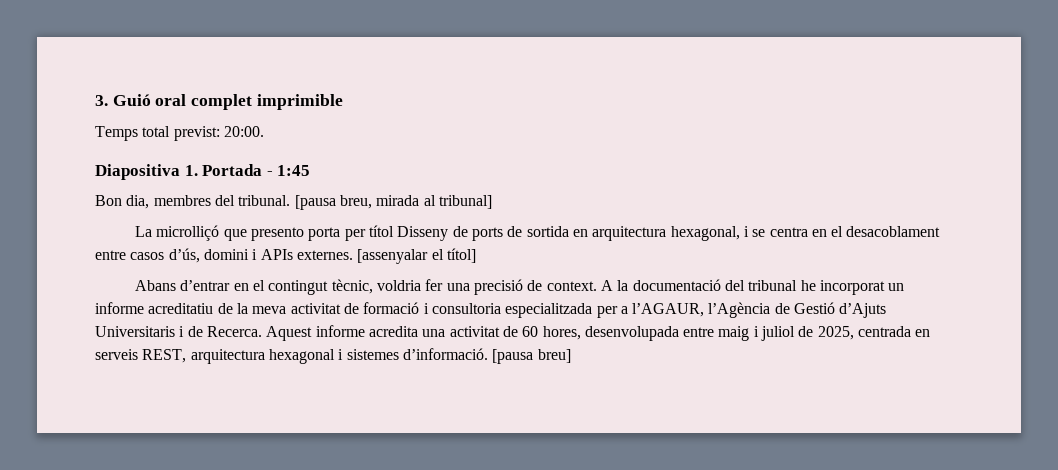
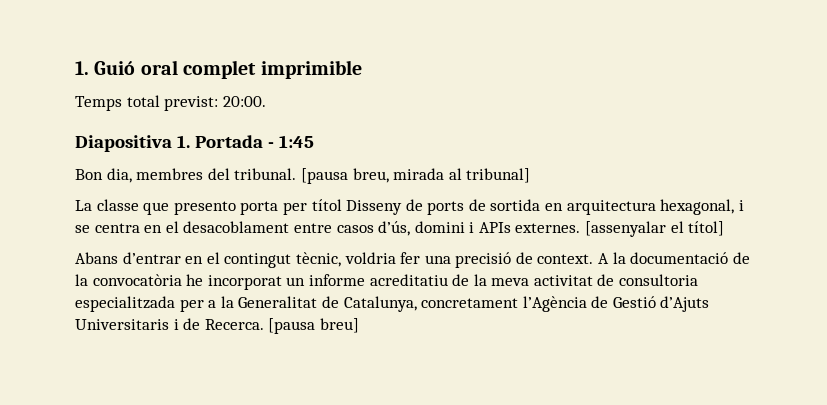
[95,95,108,106] 3. -> [75,61,89,75] 1.
[156,225,220,241] microlliçó -> [96,199,139,211] classe
[724,280,798,291] del tribunal -> [732,252,750,264] [75,274,182,286] de la convocatòria
[363,302,429,314] formació i -> (615, 280) none
[632,303,705,317] l’AGAUR, -> [220,296,519,312] la Generalitat de Catalunya, concretament
[266,325,931,341] [95,348,488,364] Aquest informe acredita una activitat de 60 hores, desenvolupada entre maig i juliol de 2025, centrada en serveis REST, arquitectura hexagonal i sistemes d’informació. -> (264, 324) none

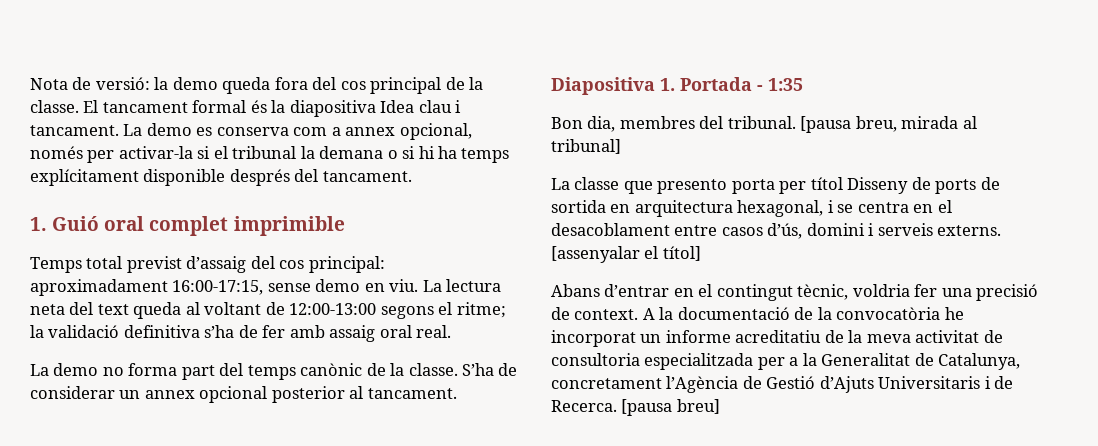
(75, 68) none -> [30,77,484,94] [30,100,462,117] [30,123,472,140] [30,146,510,163] [30,169,412,186] Nota de versió: la demo queda fora del cos principal de la classe. El tancament formal és la diapositiva Idea clau i tancament. La demo es conserva com a annex opcional, només per activar-la si el tribunal la demana o si hi ha temps explícitament disponible després del tancament. //
[164,96,266,111] previst: 20:00. -> [126,256,385,273] [30,279,502,296] [30,302,506,319] [30,325,452,342] [30,363,518,380] [30,386,457,403] previst d’assaig del cos principal: aproximadament 16:00-17:15, sense demo en viu. La lectura neta del text queda al voltant de 12:00-13:00 segons el ritme; la validació definitiva s’ha de fer amb assaig oral real. // La demo no forma part del temps canònic de la classe. S’ha de considerar un annex opcional posterior al tancament.
[278,135,314,148] 1:45 -> [768,78,803,91] 1:35
[478,222,581,233] APIs externes. -> [877,223,1002,236] serveis externs.

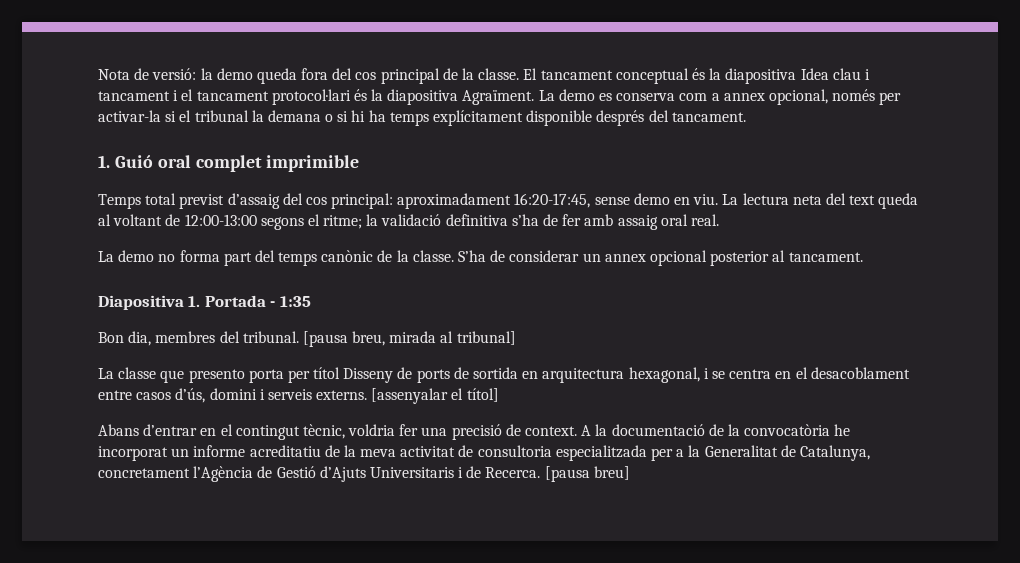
[192,100,247,113] formal -> [615,68,689,84] conceptual
[30,125,119,136] tancament. -> [98,89,535,105] tancament i el tancament protocol·lari és la diapositiva Agraïment.
[172,280,264,295] 16:00-17:15, -> [514,193,591,208] 16:20-17:45,

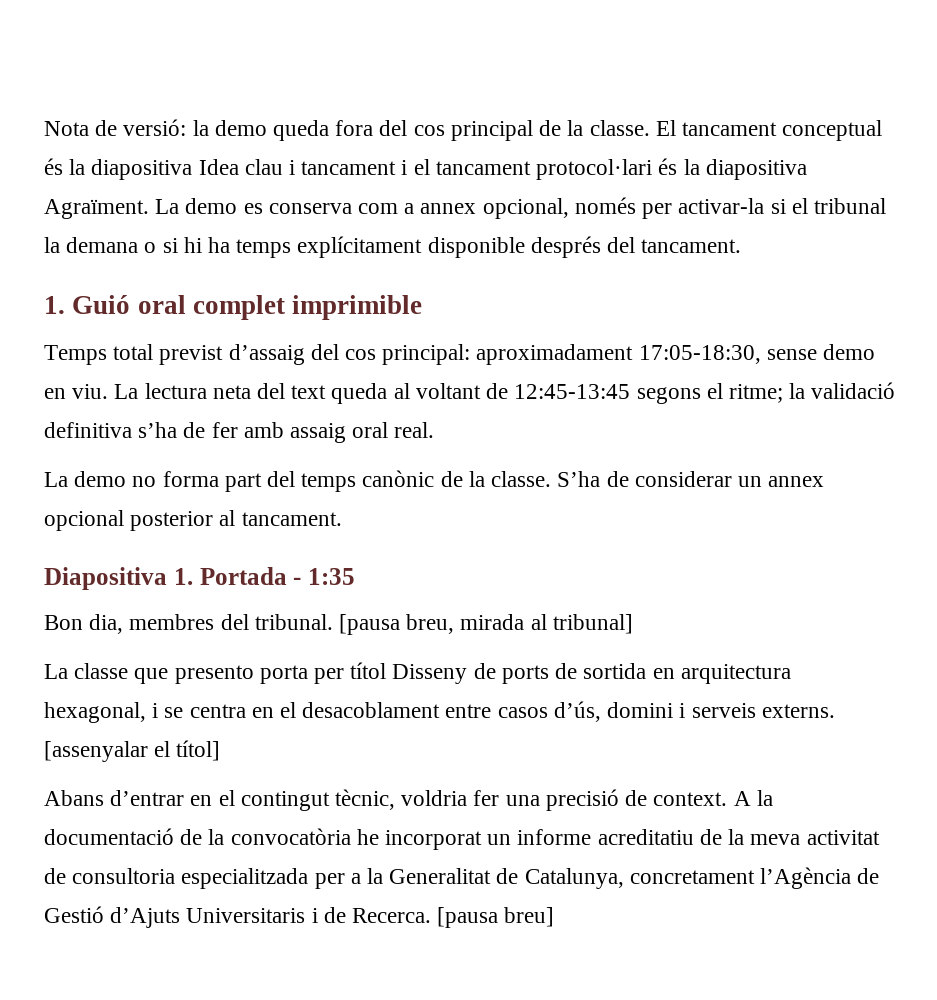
[514,193,591,208] 16:20-17:45, -> [638,345,761,364] 17:05-18:30,
[184,214,257,226] 12:00-13:00 -> [514,384,631,399] 12:45-13:45

